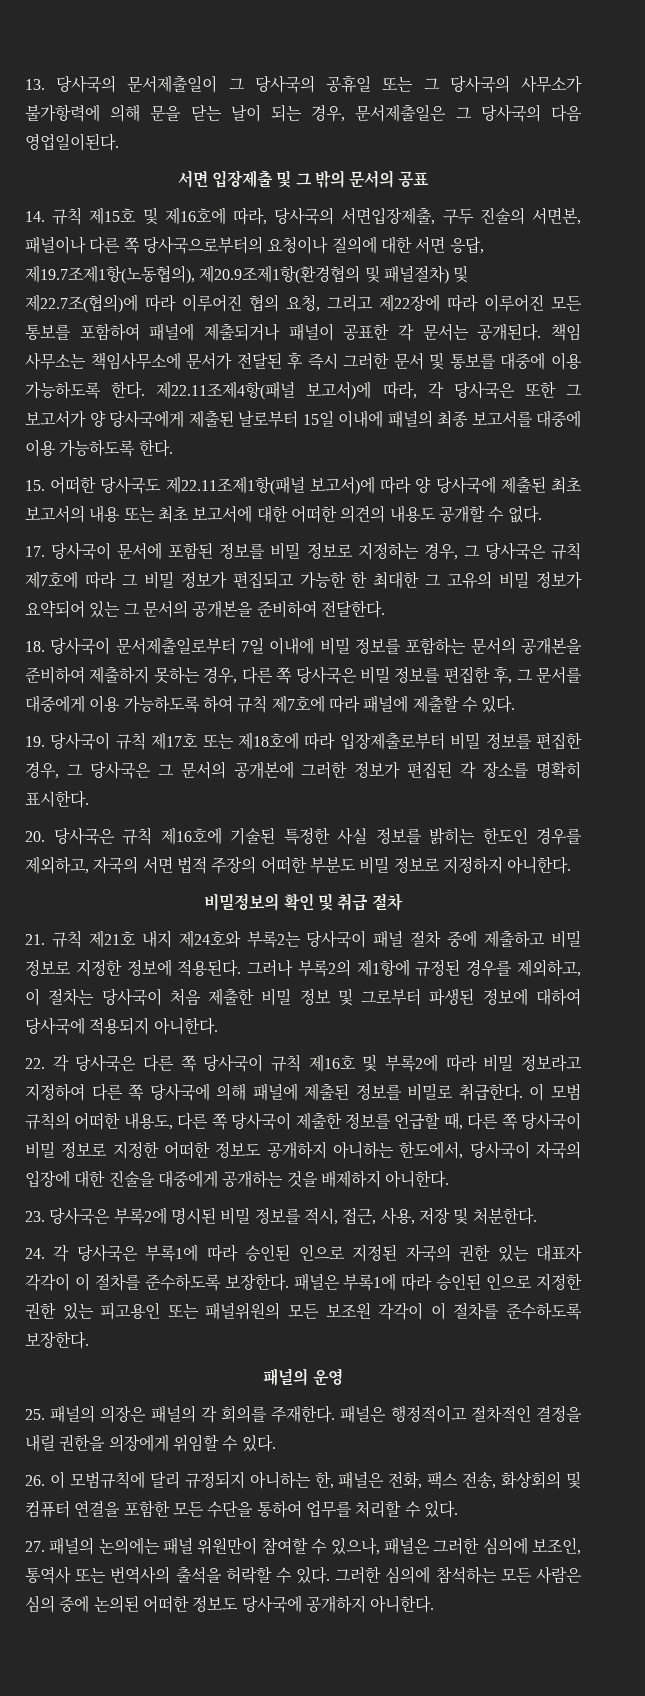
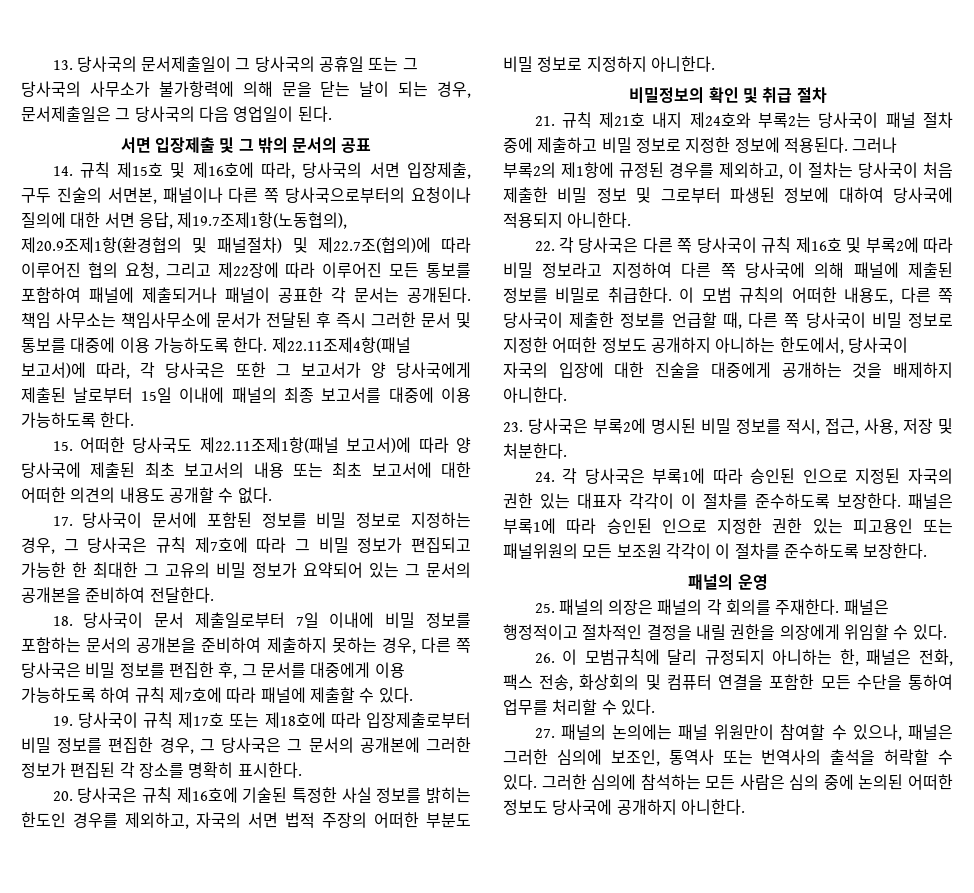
[25,133,119,151] 영업일이된다. -> [233,106,332,122] 영업일이 된다.
[341,207,436,225] 서면입장제출, -> [369,162,471,179] 서면 입장제출,
[115,637,236,655] 문서제출일로부터 -> [154,612,285,628] 문서 제출일로부터

